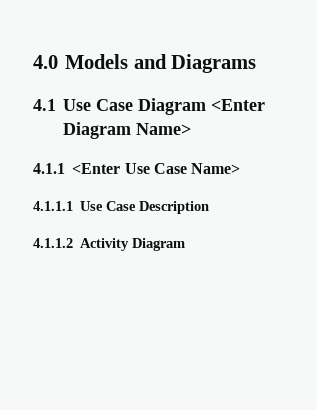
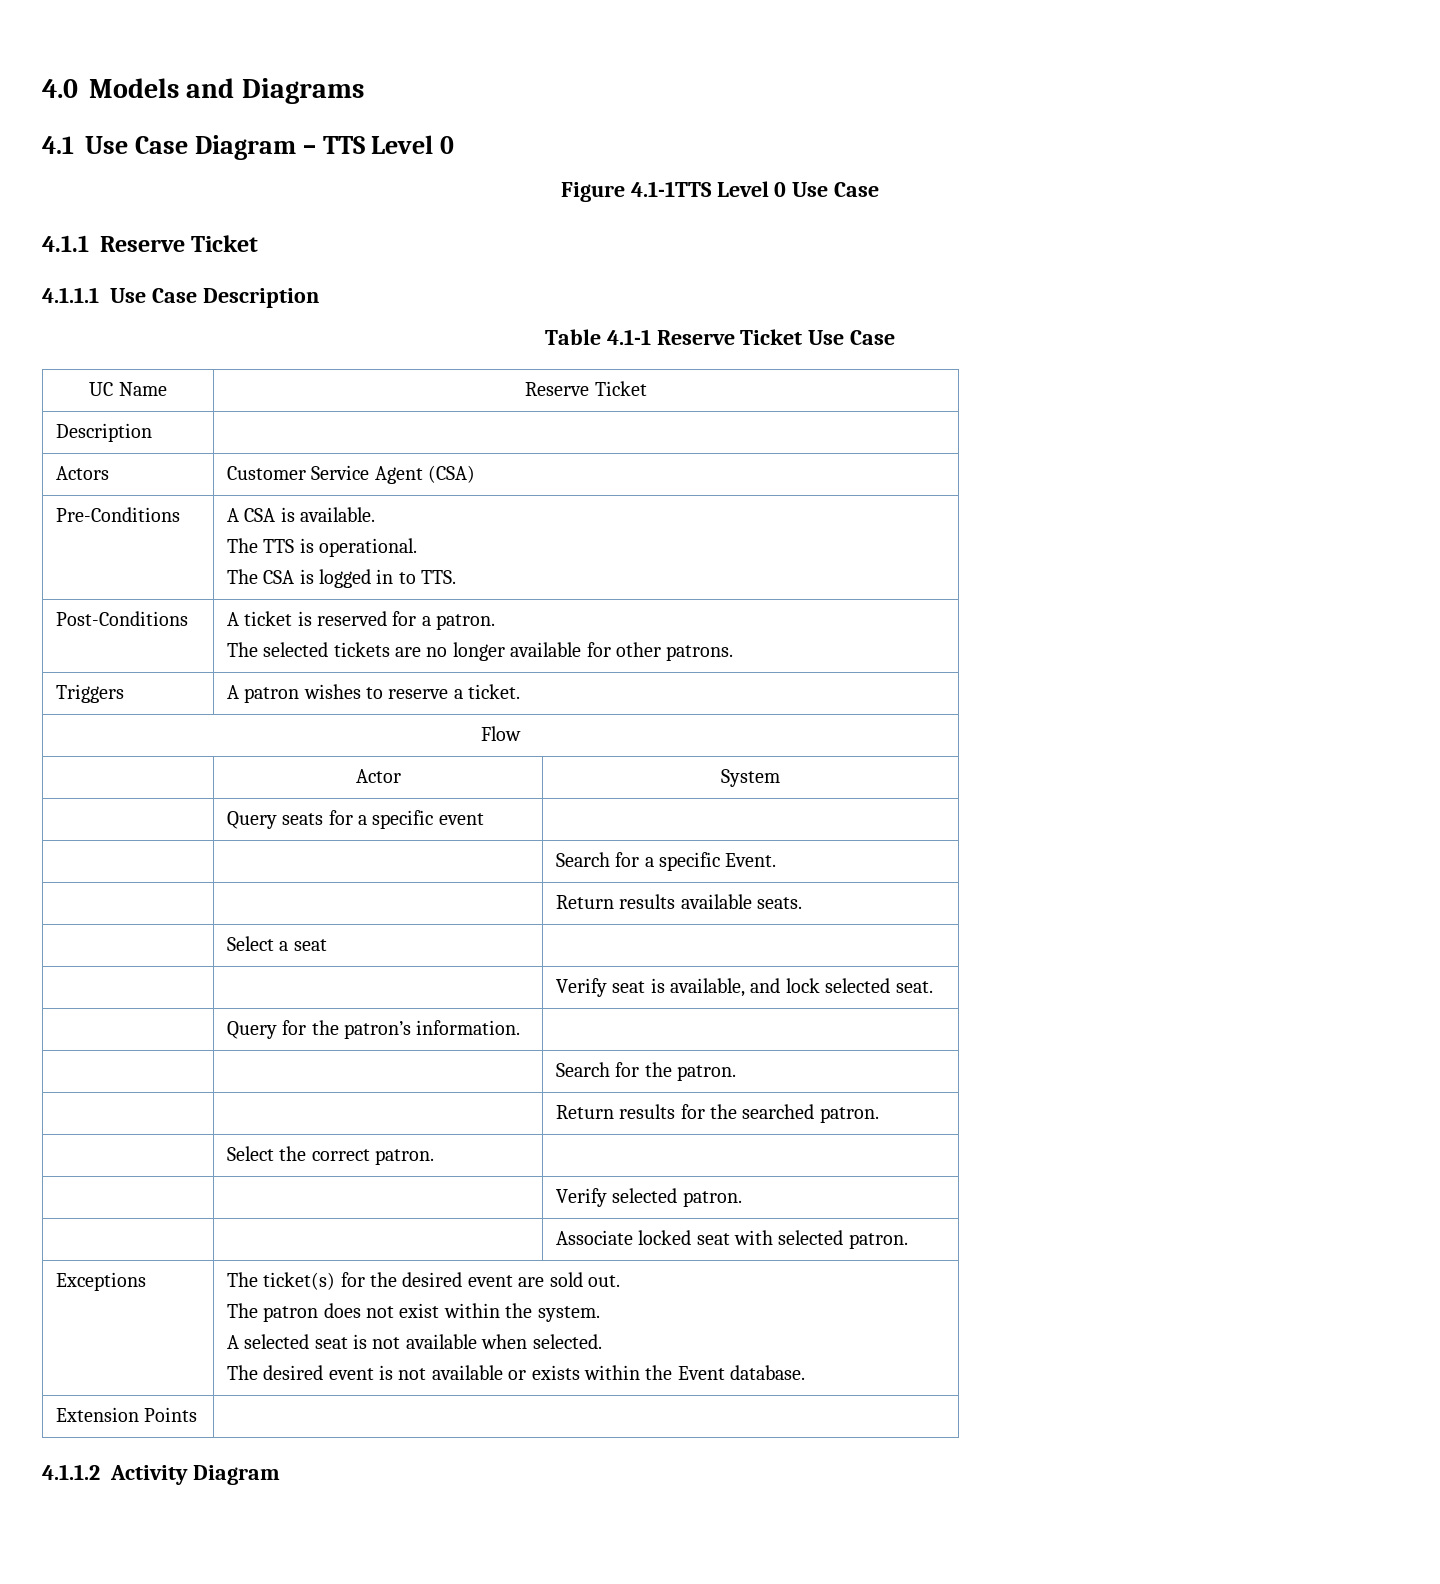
[211,99,266,111] [63,122,192,139] [33,163,241,174] [33,201,210,214] <Enter Diagram Name> // 4.1.1 <Enter Use Case Name> // 4.1.1.1 Use Case Description -> [302,135,455,154] [560,181,880,202] [42,235,259,252] [42,287,319,308] [544,329,896,345] [89,382,167,396] [525,381,647,396] [55,423,152,442] [55,466,109,480] [226,465,475,484] [55,507,180,522] [226,507,375,522] [226,538,417,557] [226,569,457,588] [55,611,188,626] [226,611,496,630] [226,642,734,661] [55,684,124,703] [226,684,521,703] [481,726,521,741] [355,769,401,783] [721,769,780,787] [226,810,484,829] [555,852,777,871] [555,894,802,909] [226,936,327,951] [555,978,933,997] [226,1020,521,1039] [555,1062,736,1081] [555,1104,879,1123] [226,1146,434,1165] [555,1188,742,1207] [555,1230,908,1249] [55,1272,146,1291] [226,1272,620,1290] [226,1303,600,1322] [226,1334,602,1349] [226,1365,806,1380] [55,1407,198,1422] – TTS Level 0 // Figure 4.1-1TTS Level 0 Use Case // 4.1.1 Reserve Ticket // 4.1.1.1 Use Case Description // Table 4.1-1 Reserve Ticket Use Case // UC Name | Reserve Ticket // Description | // Actors | Customer Service Agent (CSA) // Pre-Conditions | A CSA is available. // The TTS is operational. // The CSA is logged in to TTS. // Post-Conditions | A ticket is reserved for a patron. // The selected tickets are no longer available for other patrons. // Triggers | A patron wishes to reserve a ticket. // Flow // | Actor | System // | Query seats for a specific event | // | | Search for a specific Event. // | | Return results available seats. // | Select a seat | // | | Verify seat is available, and lock selected seat. // | Query for the patron’s information. | // | | Search for the patron. // | | Return results for the searched patron. // | Select the correct patron. | // | | Verify selected patron. // | | Associate locked seat with selected patron. // Exceptions | The ticket(s) for the desired event are sold out. // The patron does not exist within the system. // A selected seat is not available when selected. // The desired event is not available or exists within the Event database. // Extension Points |

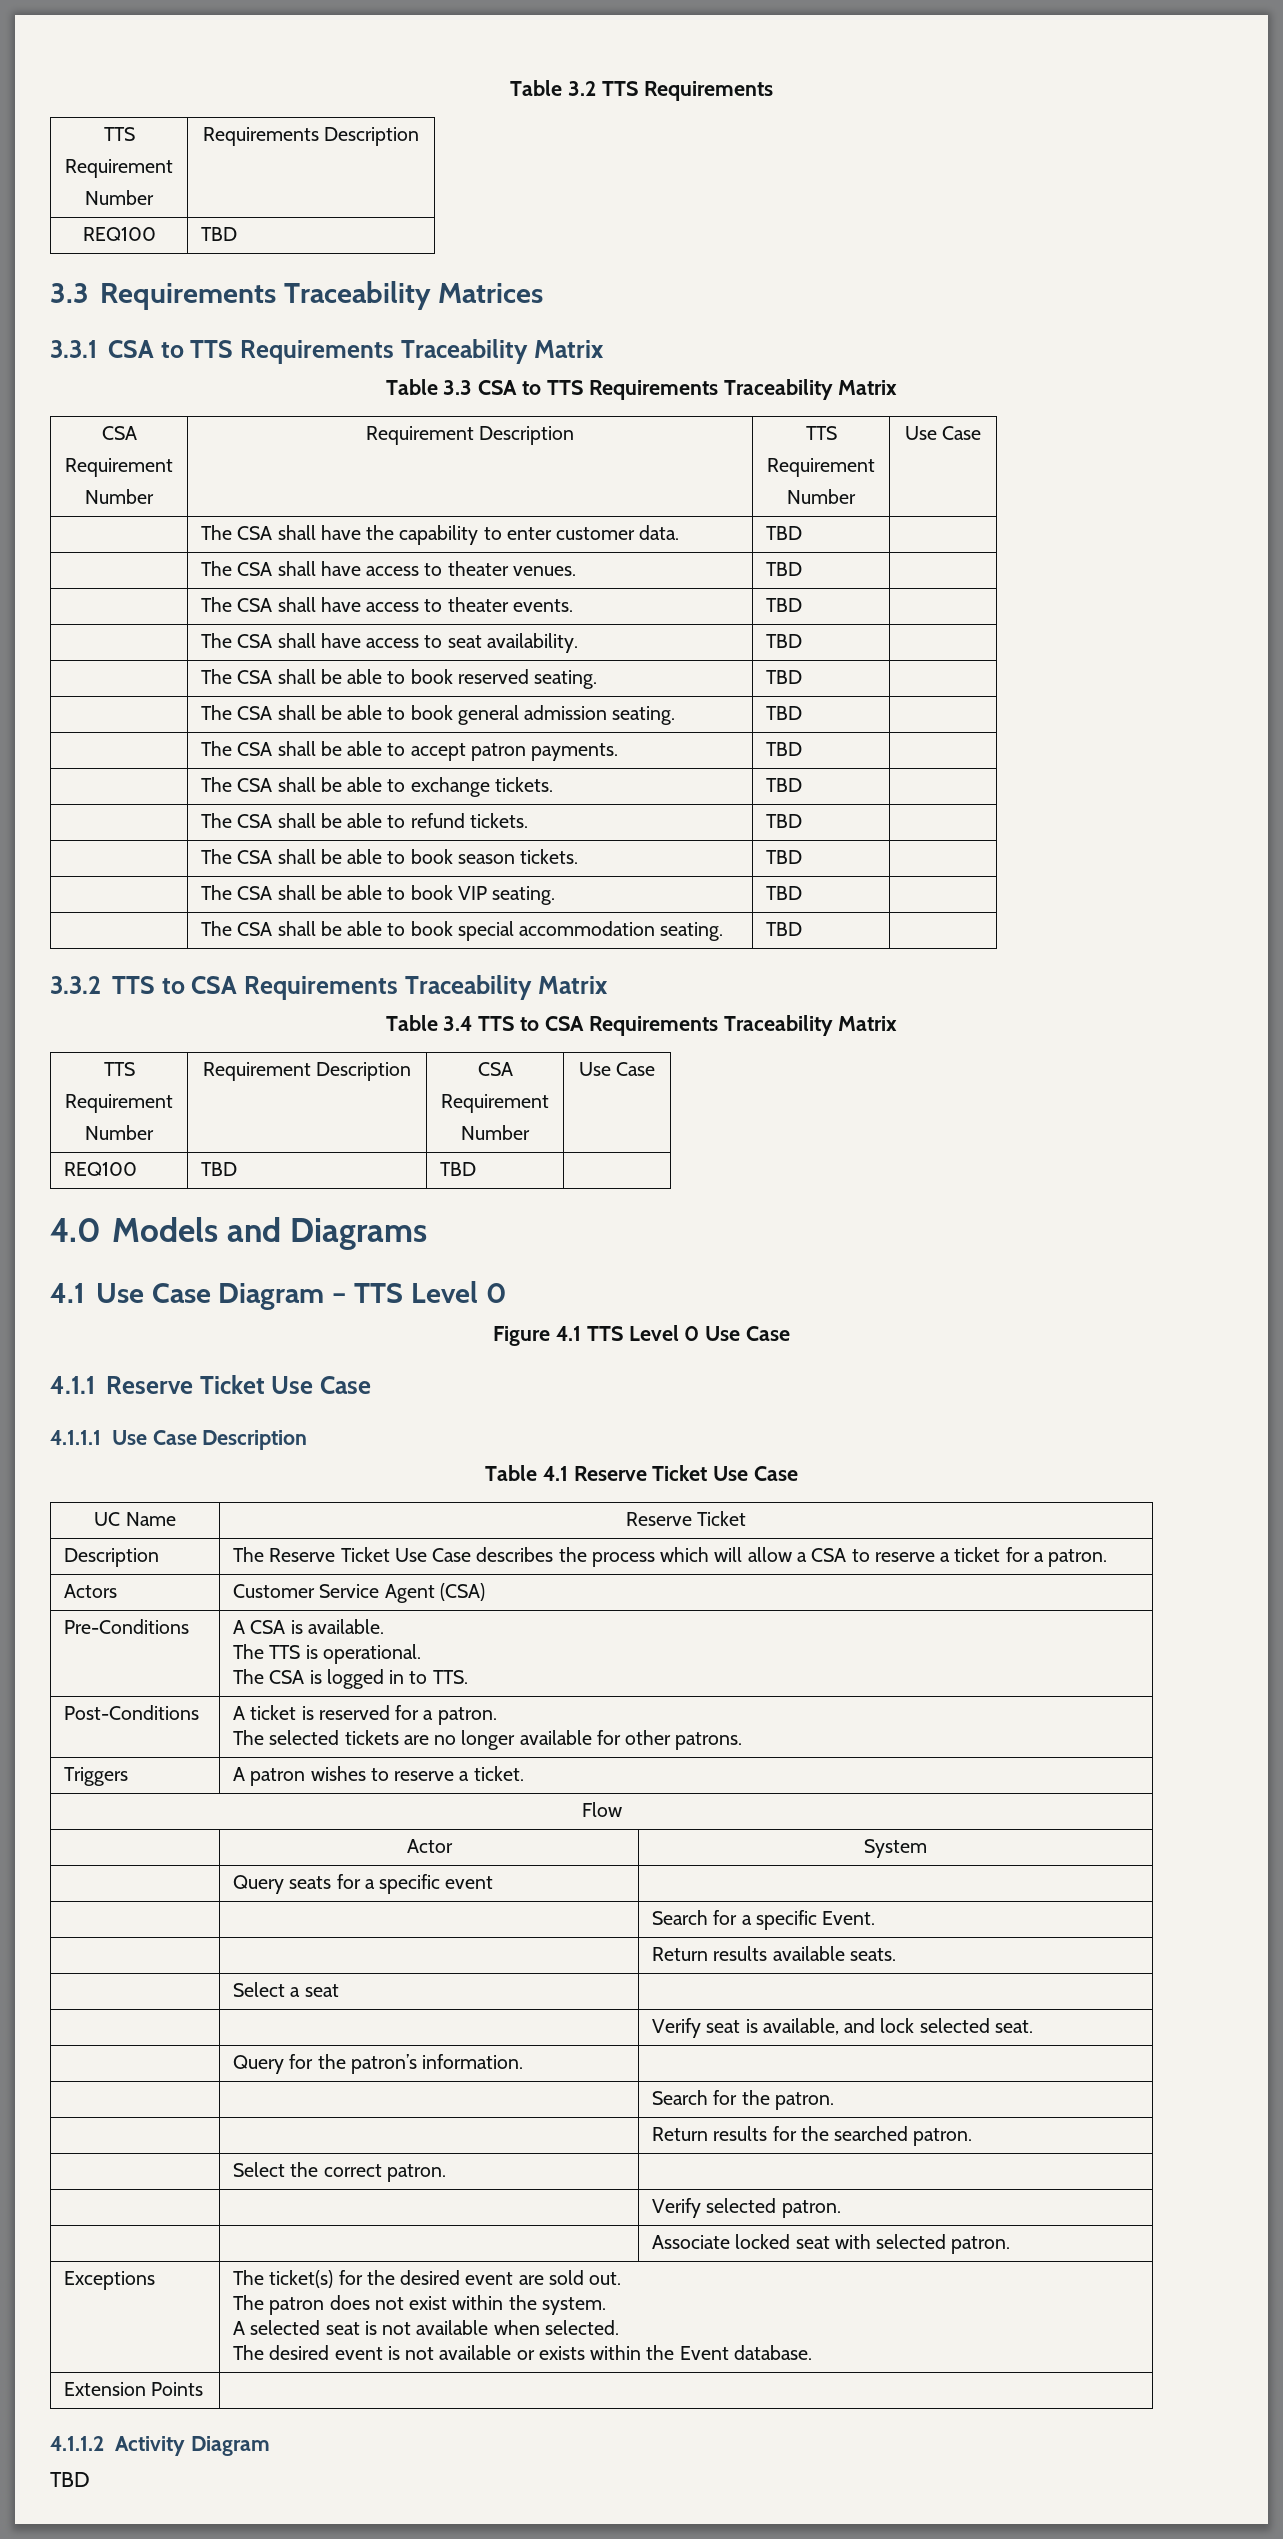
(42, 88) none -> [510,80,773,101] [103,127,135,141] [65,159,173,178] [85,190,154,205] [202,127,420,146] [82,227,156,241] [201,227,238,241] [50,281,544,310] [50,339,604,364] [385,379,898,400] [101,426,137,440] [65,458,173,477] [85,489,154,504] [365,426,575,445] [805,426,837,440] [767,458,875,477] [787,489,856,504] [904,426,982,440] [201,525,680,545] [766,526,803,540] [201,561,576,576] [766,562,803,576] [201,597,573,612] [766,598,803,612] [201,633,578,653] [766,634,803,648] [201,669,598,689] [766,670,803,684] [201,705,676,725] [766,706,803,720] [201,741,619,761] [766,742,803,756] [201,777,553,797] [766,778,803,792] [201,813,528,828] [766,814,803,828] [201,849,579,864] [766,850,803,864] [201,885,556,905] [766,886,803,900] [201,921,724,941] [766,922,803,936] [50,975,608,1000] [385,1015,898,1036] [103,1062,135,1076] [65,1094,173,1113] [85,1125,154,1140] [202,1062,412,1081] [477,1062,513,1076] [441,1094,549,1113] [461,1125,530,1140] [578,1062,656,1076] [64,1162,138,1176] [201,1162,238,1176] [440,1162,477,1176] Table 3.2 TTS Requirements // TTS // Requirement // Number | Requirements Description // REQ100 | TBD // 3.3 Requirements Traceability Matrices // 3.3.1 CSA to TTS Requirements Traceability Matrix // Table 3.3 CSA to TTS Requirements Traceability Matrix // CSA // Requirement // Number | Requirement Description | TTS // Requirement // Number | Use Case // | The CSA shall have the capability to enter customer data. | TBD | // | The CSA shall have access to theater venues. | TBD | // | The CSA shall have access to theater events. | TBD | // | The CSA shall have access to seat availability. | TBD | // | The CSA shall be able to book reserved seating. | TBD | // | The CSA shall be able to book general admission seating. | TBD | // | The CSA shall be able to accept patron payments. | TBD | // | The CSA shall be able to exchange tickets. | TBD | // | The CSA shall be able to refund tickets. | TBD | // | The CSA shall be able to book season tickets. | TBD | // | The CSA shall be able to book VIP seating. | TBD | // | The CSA shall be able to book special accommodation seating. | TBD | // 3.3.2 TTS to CSA Requirements Traceability Matrix // Table 3.4 TTS to CSA Requirements Traceability Matrix // TTS // Requirement // Number | Requirement Description | CSA // Requirement // Number | Use Case // REQ100 | TBD | TBD | //
[630,181,712,197] 4.1-1TTS -> [555,1326,623,1341] 4.1 TTS
(259, 243) none -> [271,1376,371,1394] Use Case
[606,329,651,345] 4.1-1 -> [542,1466,568,1481] 4.1
(152, 432) none -> [233,1547,1108,1567] The Reserve Ticket Use Case describes the process which will allow a CSA to reserve a ticket for a patron.
(280, 1475) none -> [50,2472,90,2487] // TBD

